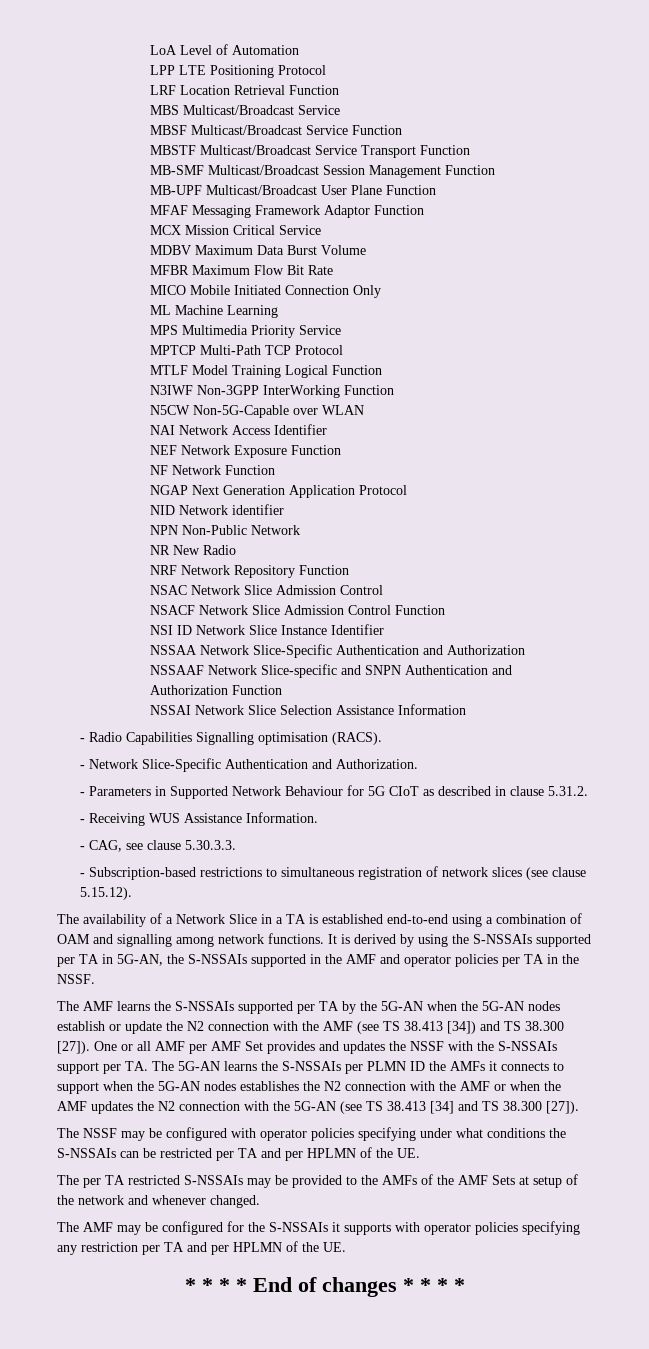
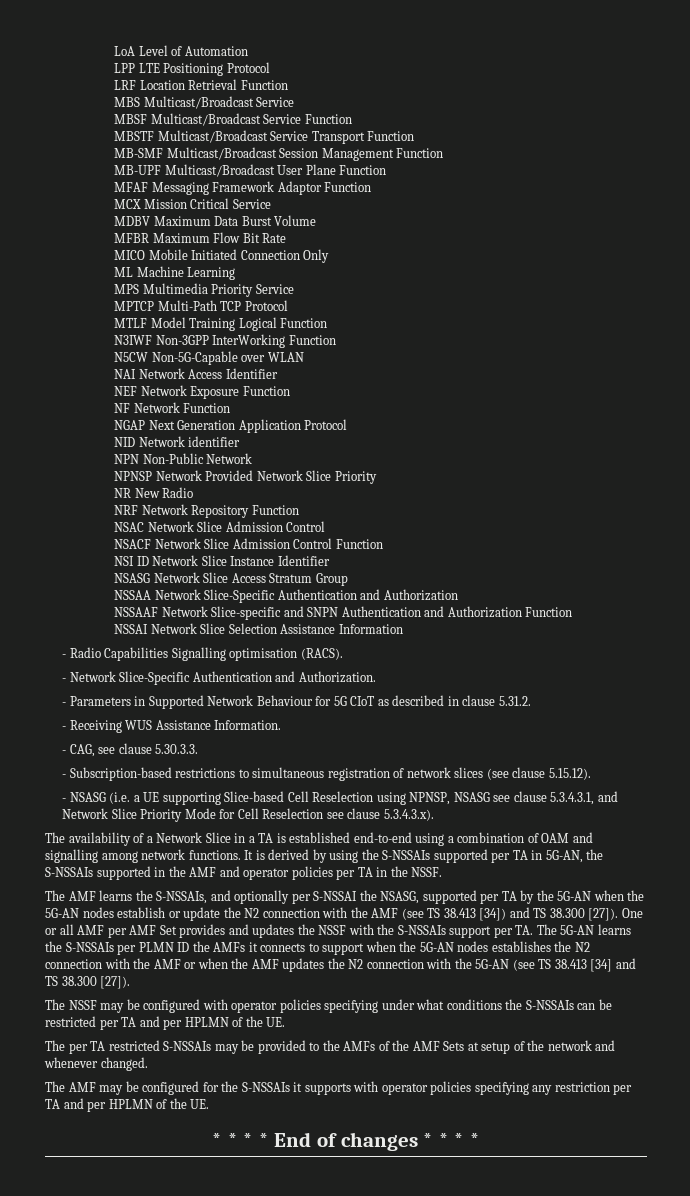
(300, 530) none -> [114,470,377,484] // NPNSP Network Provided Network Slice Priority
(384, 629) none -> [114,572,348,586] // NSASG Network Slice Access Stratum Group
(133, 893) none -> [62,791,618,805] [62,808,434,822] // - NSASG (i.e. a UE supporting Slice-based Cell Reselection using NPNSP, NSASG see clause 5.3.4.3.1, and Network Slice Priority Mode for Cell Reselection see clause 5.3.4.3.x).
[175,1001,234,1011] S-NSSAIs -> [156,890,420,904] S-NSSAIs, and optionally per S-NSSAI the NSASG,

